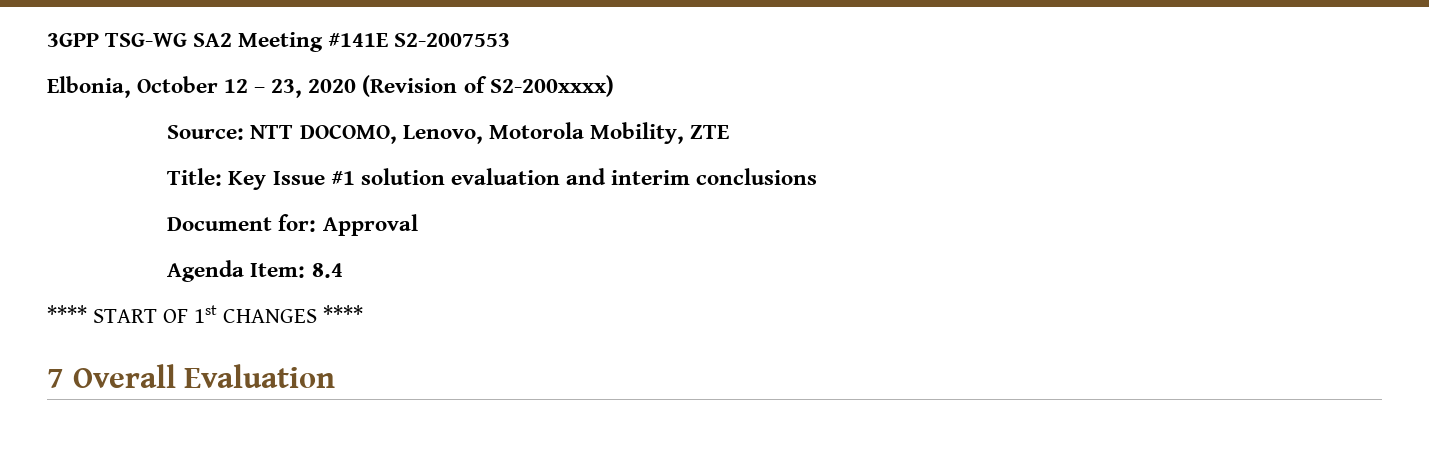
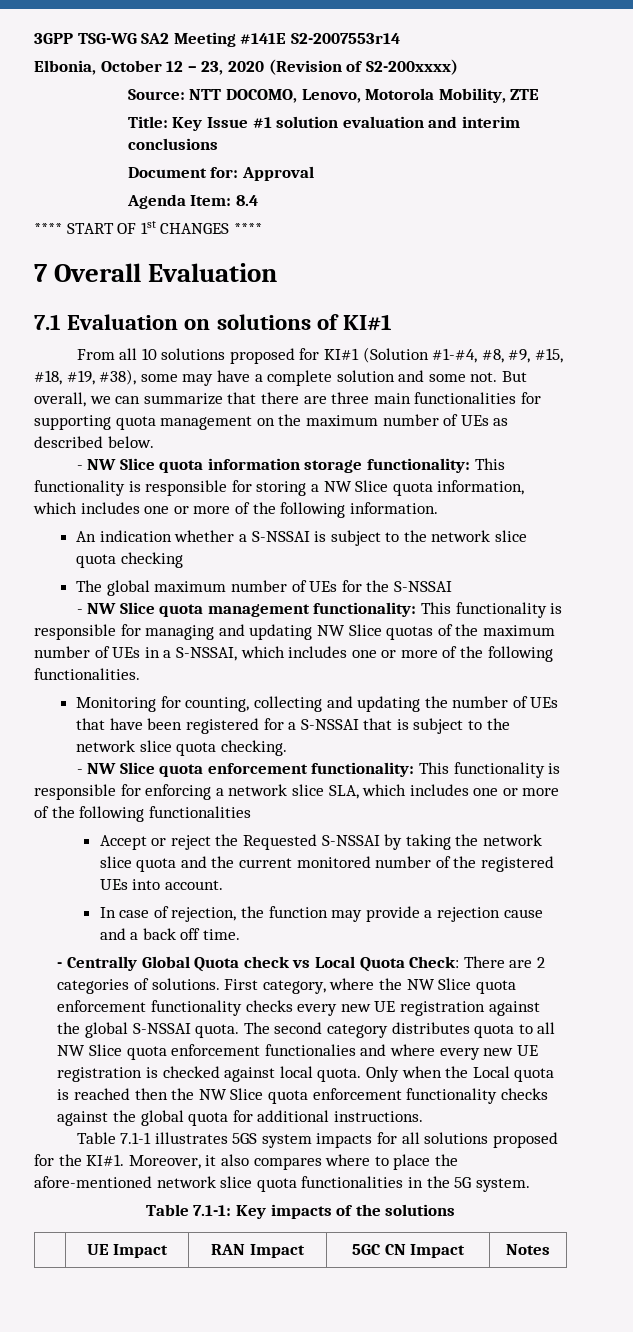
[394,33,511,47] S2-2007553 -> [290,33,400,44] S2-2007553r14
(336, 376) none -> [34,314,393,331] [76,347,564,364] [34,369,528,386] [34,392,541,407] [34,414,509,430] [34,436,154,448] [76,458,505,473] [34,480,525,496] [33,502,438,518] [76,530,528,546] [76,552,183,568] [76,580,452,596] [76,602,563,618] [34,624,555,640] [34,646,553,662] [34,668,140,680] [76,696,559,712] [76,718,510,734] [76,740,287,756] [76,762,561,778] [34,784,560,800] [34,806,251,822] [99,834,542,850] [99,856,554,872] [99,879,223,890] [99,906,543,922] [99,928,240,940] [57,956,545,972] [57,978,516,994] [57,1000,540,1016] [57,1022,556,1038] [57,1044,538,1060] [57,1066,555,1082] [57,1088,548,1104] [57,1110,423,1126] [76,1132,558,1148] [34,1154,458,1170] [34,1176,530,1192] [145,1204,456,1219] [86,1244,169,1258] [211,1244,305,1258] [351,1244,466,1258] [506,1244,550,1255] // 7.1 Evaluation on solutions of KI#1 // From all 10 solutions proposed for KI#1 (Solution #1-#4, #8, #9, #15, #18, #19, #38), some may have a complete solution and some not. But overall, we can summarize that there are three main functionalities for supporting quota management on the maximum number of UEs as described below. // - NW Slice quota information storage functionality: This functionality is responsible for storing a NW Slice quota information, which includes one or more of the following information. // An indication whether a S-NSSAI is subject to the network slice quota checking // The global maximum number of UEs for the S-NSSAI // - NW Slice quota management functionality: This functionality is responsible for managing and updating NW Slice quotas of the maximum number of UEs in a S-NSSAI, which includes one or more of the following functionalities. // Monitoring for counting, collecting and updating the number of UEs that have been registered for a S-NSSAI that is subject to the network slice quota checking. // - NW Slice quota enforcement functionality: This functionality is responsible for enforcing a network slice SLA, which includes one or more of the following functionalities // Accept or reject the Requested S-NSSAI by taking the network slice quota and the current monitored number of the registered UEs into account. // In case of rejection, the function may provide a rejection cause and a back off time. // - Centrally Global Quota check vs Local Quota Check: There are 2 categories of solutions. First category, where the NW Slice quota enforcement functionality checks every new UE registration against the global S-NSSAI quota. The second category distributes quota to all NW Slice quota enforcement functionalies and where every new UE registration is checked against local quota. Only when the Local quota is reached then the NW Slice quota enforcement functionality checks against the global quota for additional instructions. // Table 7.1-1 illustrates 5GS system impacts for all solutions proposed for the KI#1. Moreover, it also compares where to place the afore-mentioned network slice quota functionalities in the 5G system. // Table 7.1-1: Key impacts of the solutions // | UE Impact | RAN Impact | 5GC CN Impact | Notes

